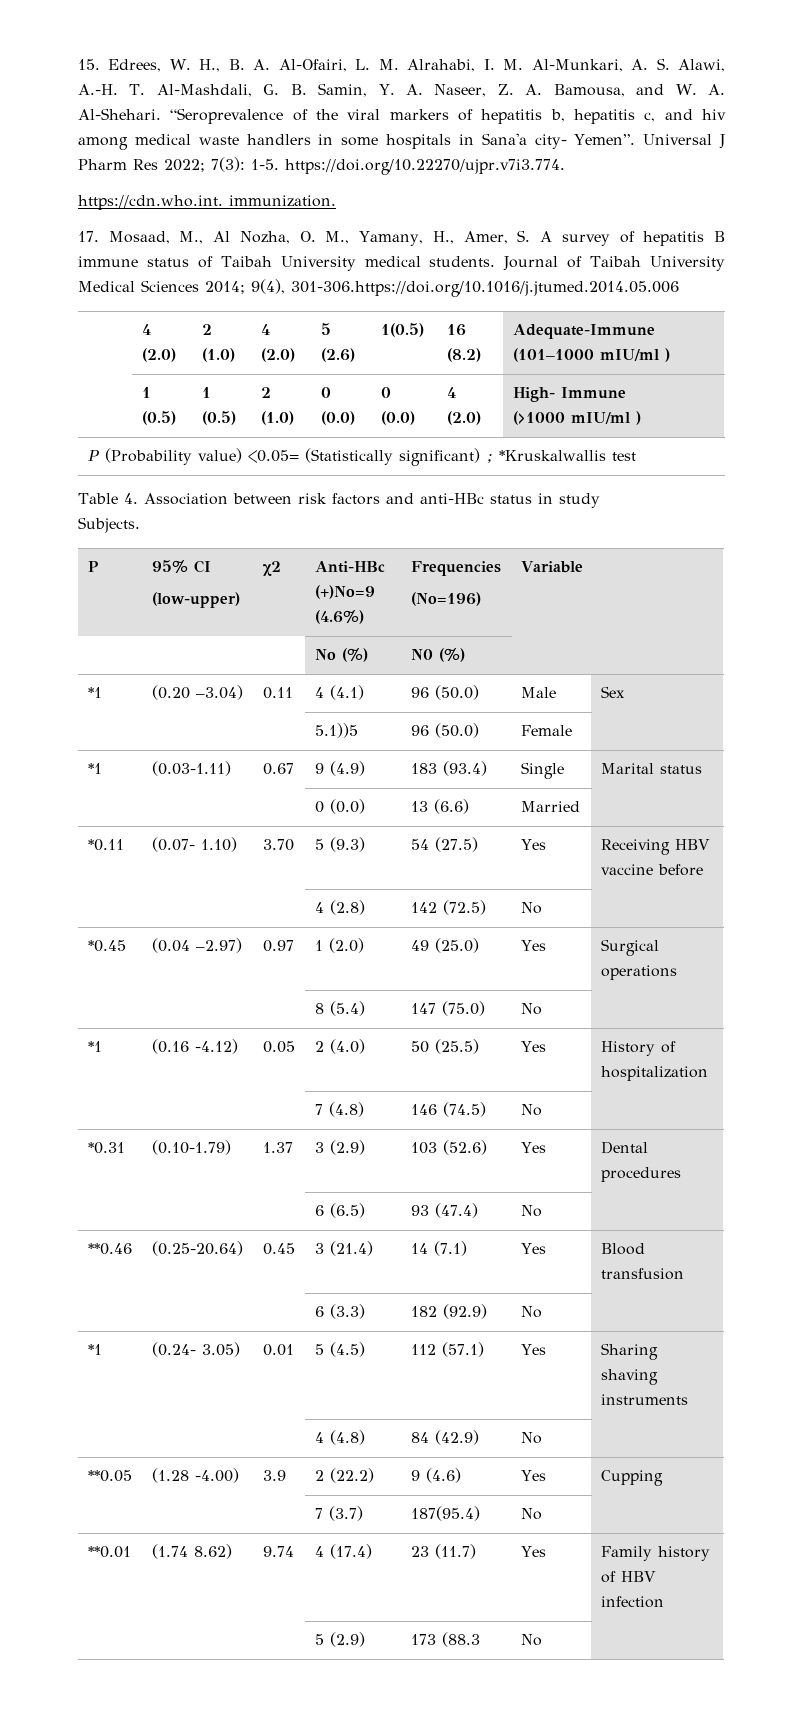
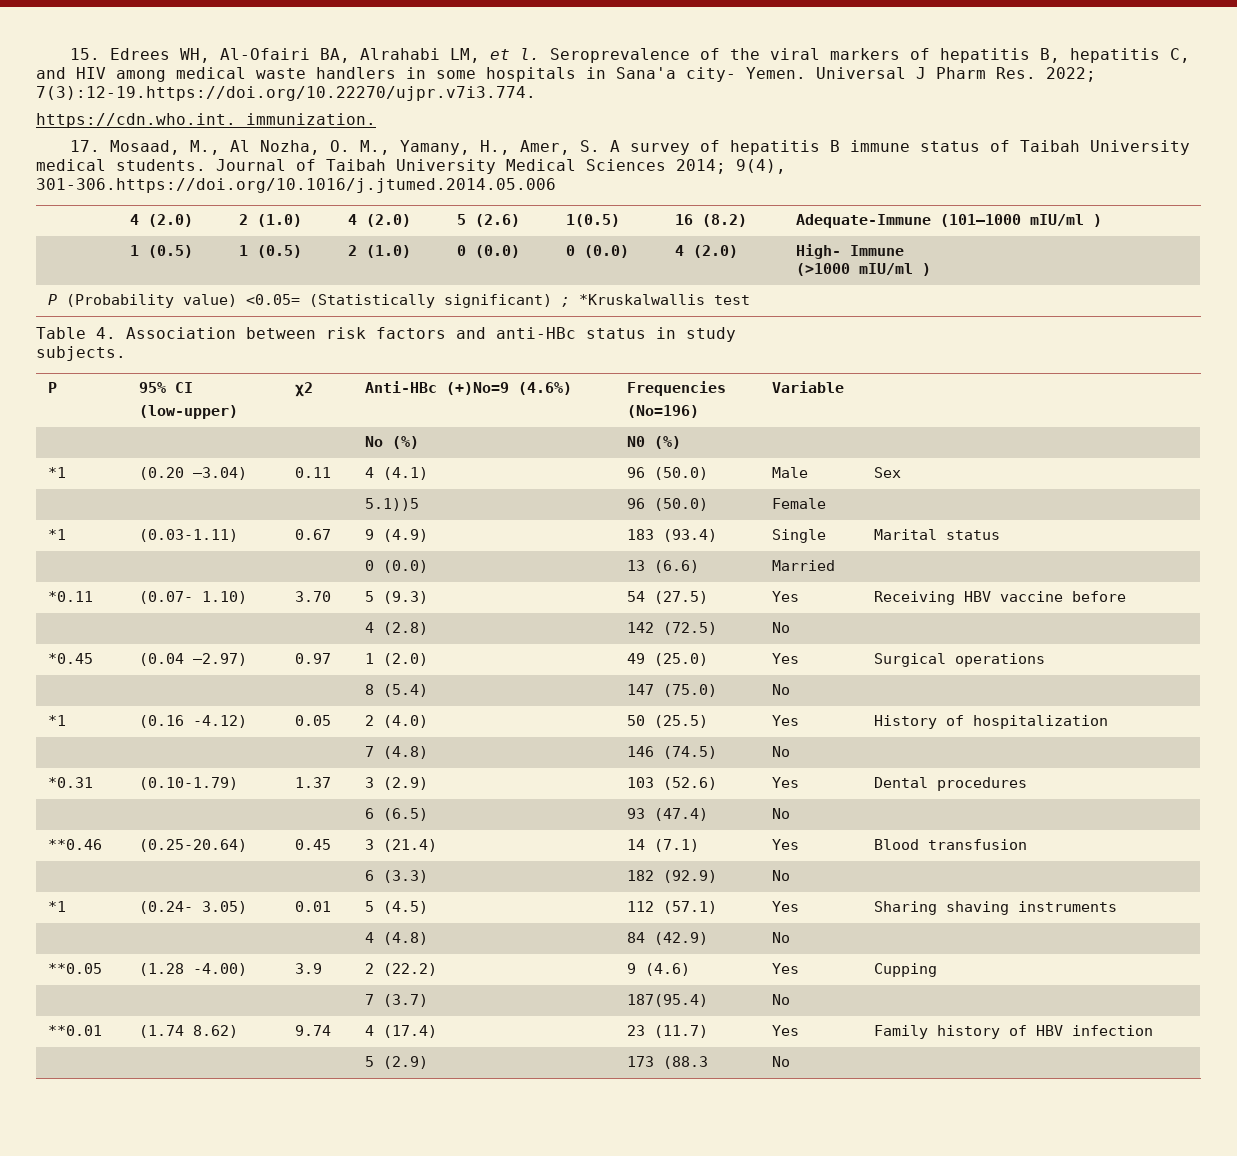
[108,58,726,72] [78,83,725,97] [78,108,284,124] Edrees, W. H., B. A. Al-Ofairi, L. M. Alrahabi, I. M. Al-Munkari, A. S. Alawi, A.-H. T. Al-Mashdali, G. B. Samin, Y. A. Naseer, Z. A. Bamousa, and W. A. Al-Shehari. “Seroprevalence -> [110,48,691,63] Edrees WH, Al-Ofairi BA, Alrahabi LM, et l. Seroprevalence
[550,109,726,124] b, hepatitis c, and hiv -> [1040,48,1191,63] [36,67,106,79] B, hepatitis C, and HIV
[574,134,636,145] Yemen”. -> [746,67,806,79] Yemen.
[133,157,565,175] Res 2022; 7(3): 1-5. https://doi.org/10.22270/ujpr.v7i3.774. -> [996,67,1096,82] [36,86,536,101] Res. 2022; 7(3):12-19.https://doi.org/10.22270/ujpr.v7i3.774.
[78,517,140,533] Subjects. -> [36,346,126,361] subjects.

